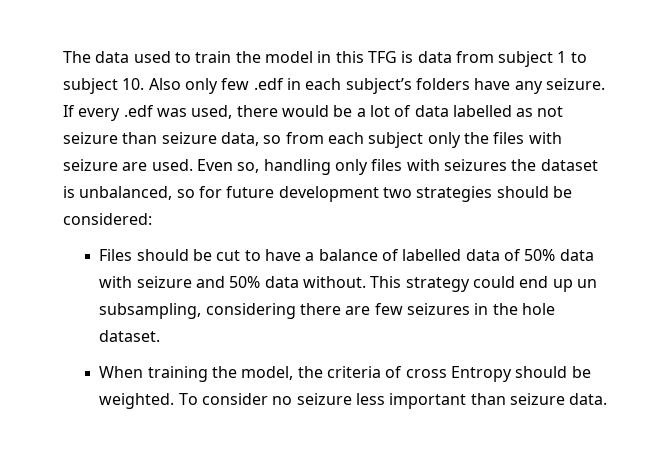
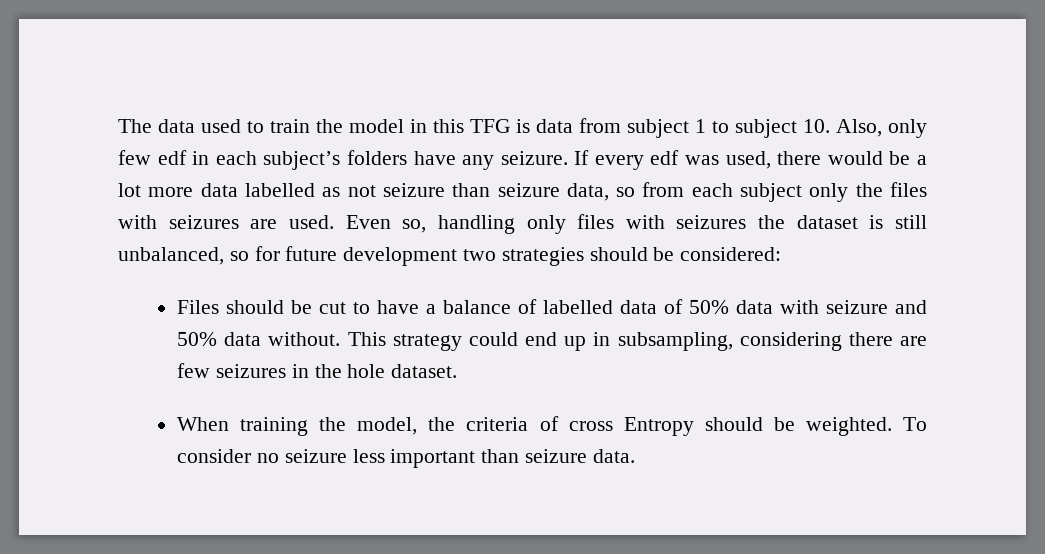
[148,78,181,90] Also -> [836,119,883,137] Also,
[253,78,284,90] .edf -> [157,150,187,165] edf
[123,105,154,117] .edf -> [650,150,680,165] edf
[394,105,412,117] of -> [148,187,194,197] more
[63,159,118,171] seizure -> [168,215,239,229] seizures
(75, 192) none -> [895,215,927,229] still
[576,279,597,288] un -> [593,332,611,346] in

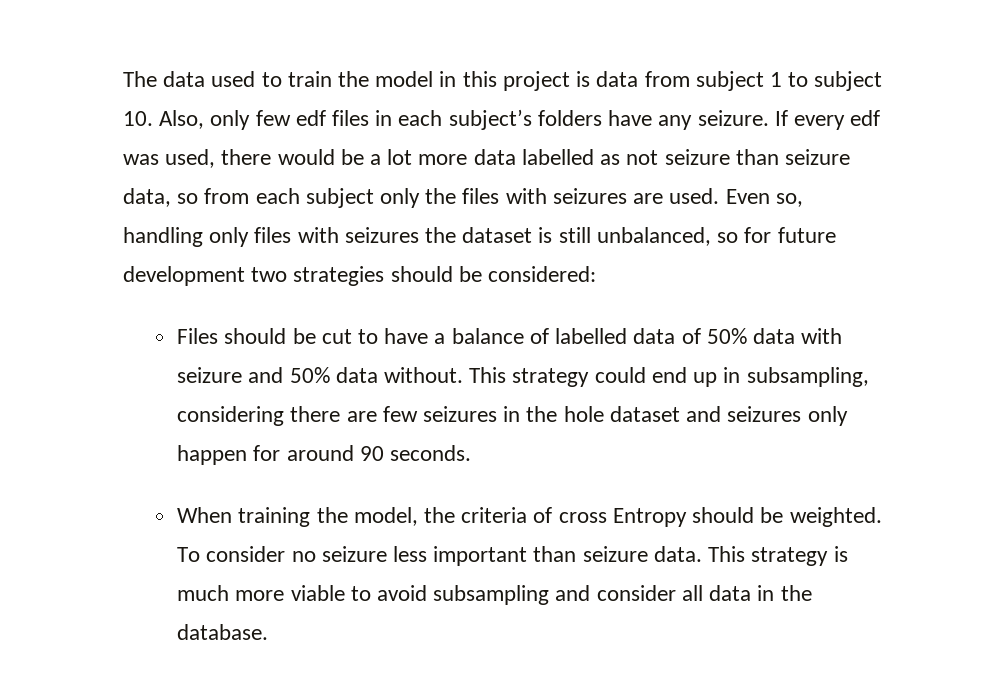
[469,119,511,133] TFG -> [502,71,570,91] project
(187, 157) none -> [332,110,370,126] files
[391,364,458,378] dataset. -> [609,406,848,426] [177,445,472,465] dataset and seizures only happen for around 90 seconds.
(635, 456) none -> [708,546,848,566] [177,585,812,605] [177,624,269,640] This strategy is much more viable to avoid subsampling and consider all data in the database.

